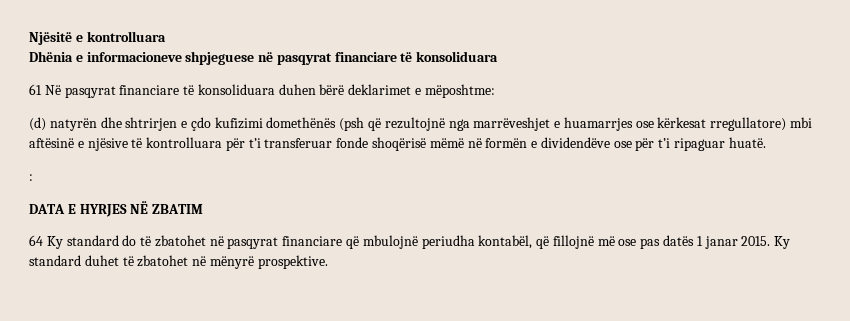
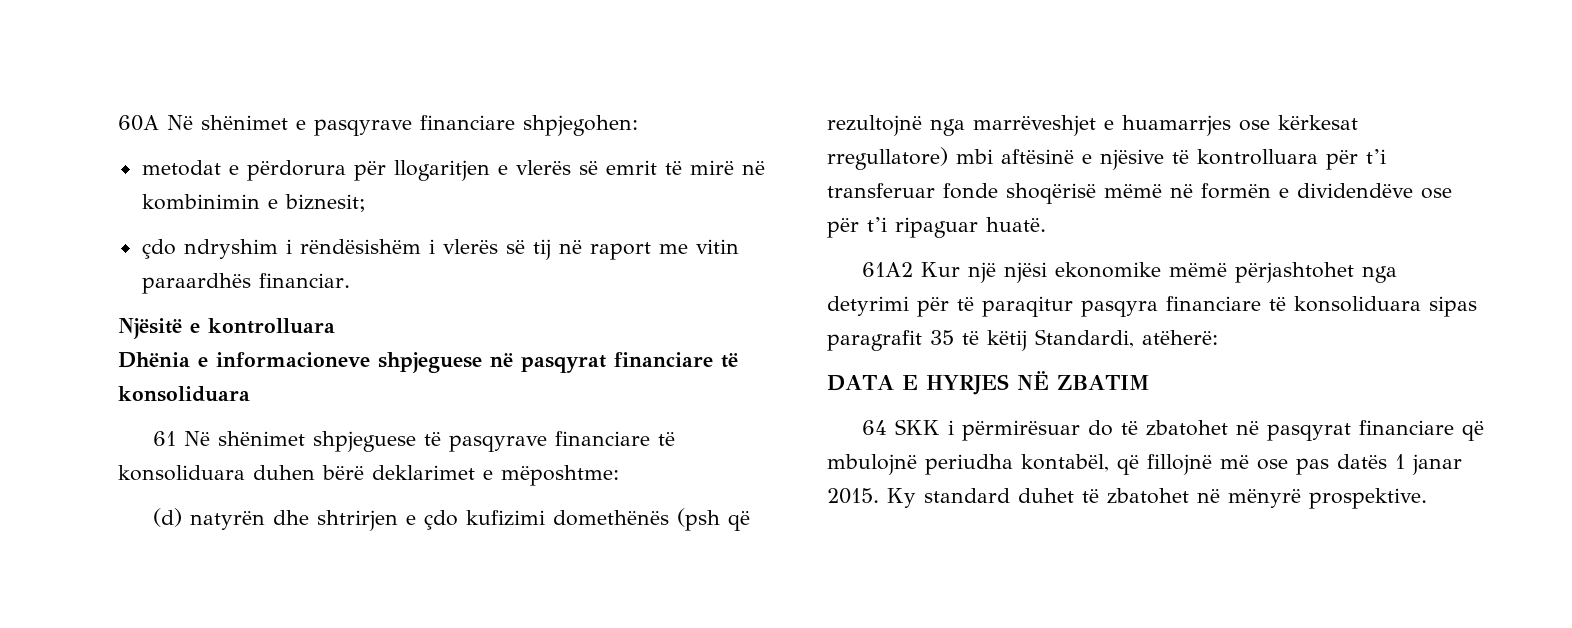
(29, 38) none -> [118,115,638,136] [141,160,765,181] [141,194,366,212] [141,239,739,260] [141,273,350,294] 60A Në shënimet e pasqyrave financiare shpjegohen: // metodat e përdorura për llogaritjen e vlerës së emrit të mirë në kombinimin e biznesit; // çdo ndryshim i rëndësishëm i vlerës së tij në raport me vitin paraardhës financiar. //
[64,86,116,98] pasqyrat -> [217,431,547,452] shënimet shpjeguese të pasqyrave
[29,174,33,181] : -> [861,262,1397,283] [827,296,1477,317] [827,329,1218,351] 61A2 Kur një njësi ekonomike mëmë përjashtohet nga detyrimi për të paraqitur pasqyra financiare të konsoliduara sipas paragrafit 35 të këtij Standardi, atëherë:
[46,235,119,249] Ky standard -> [894,419,1080,441] SKK i përmirësuar

